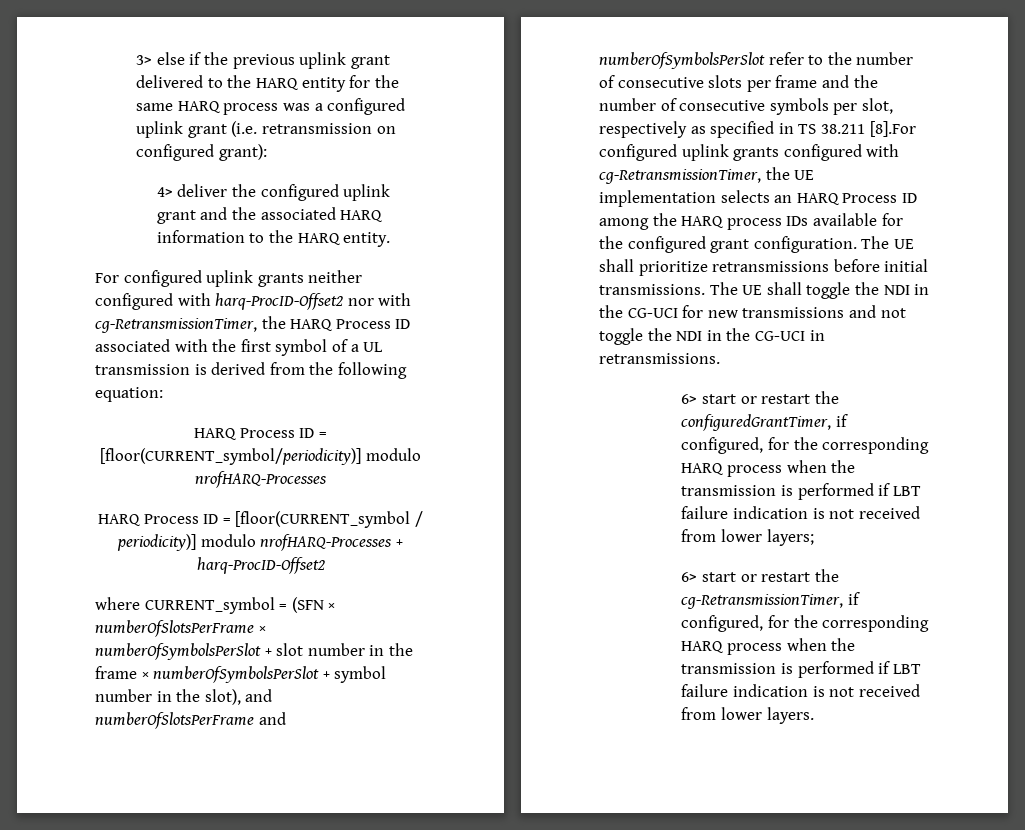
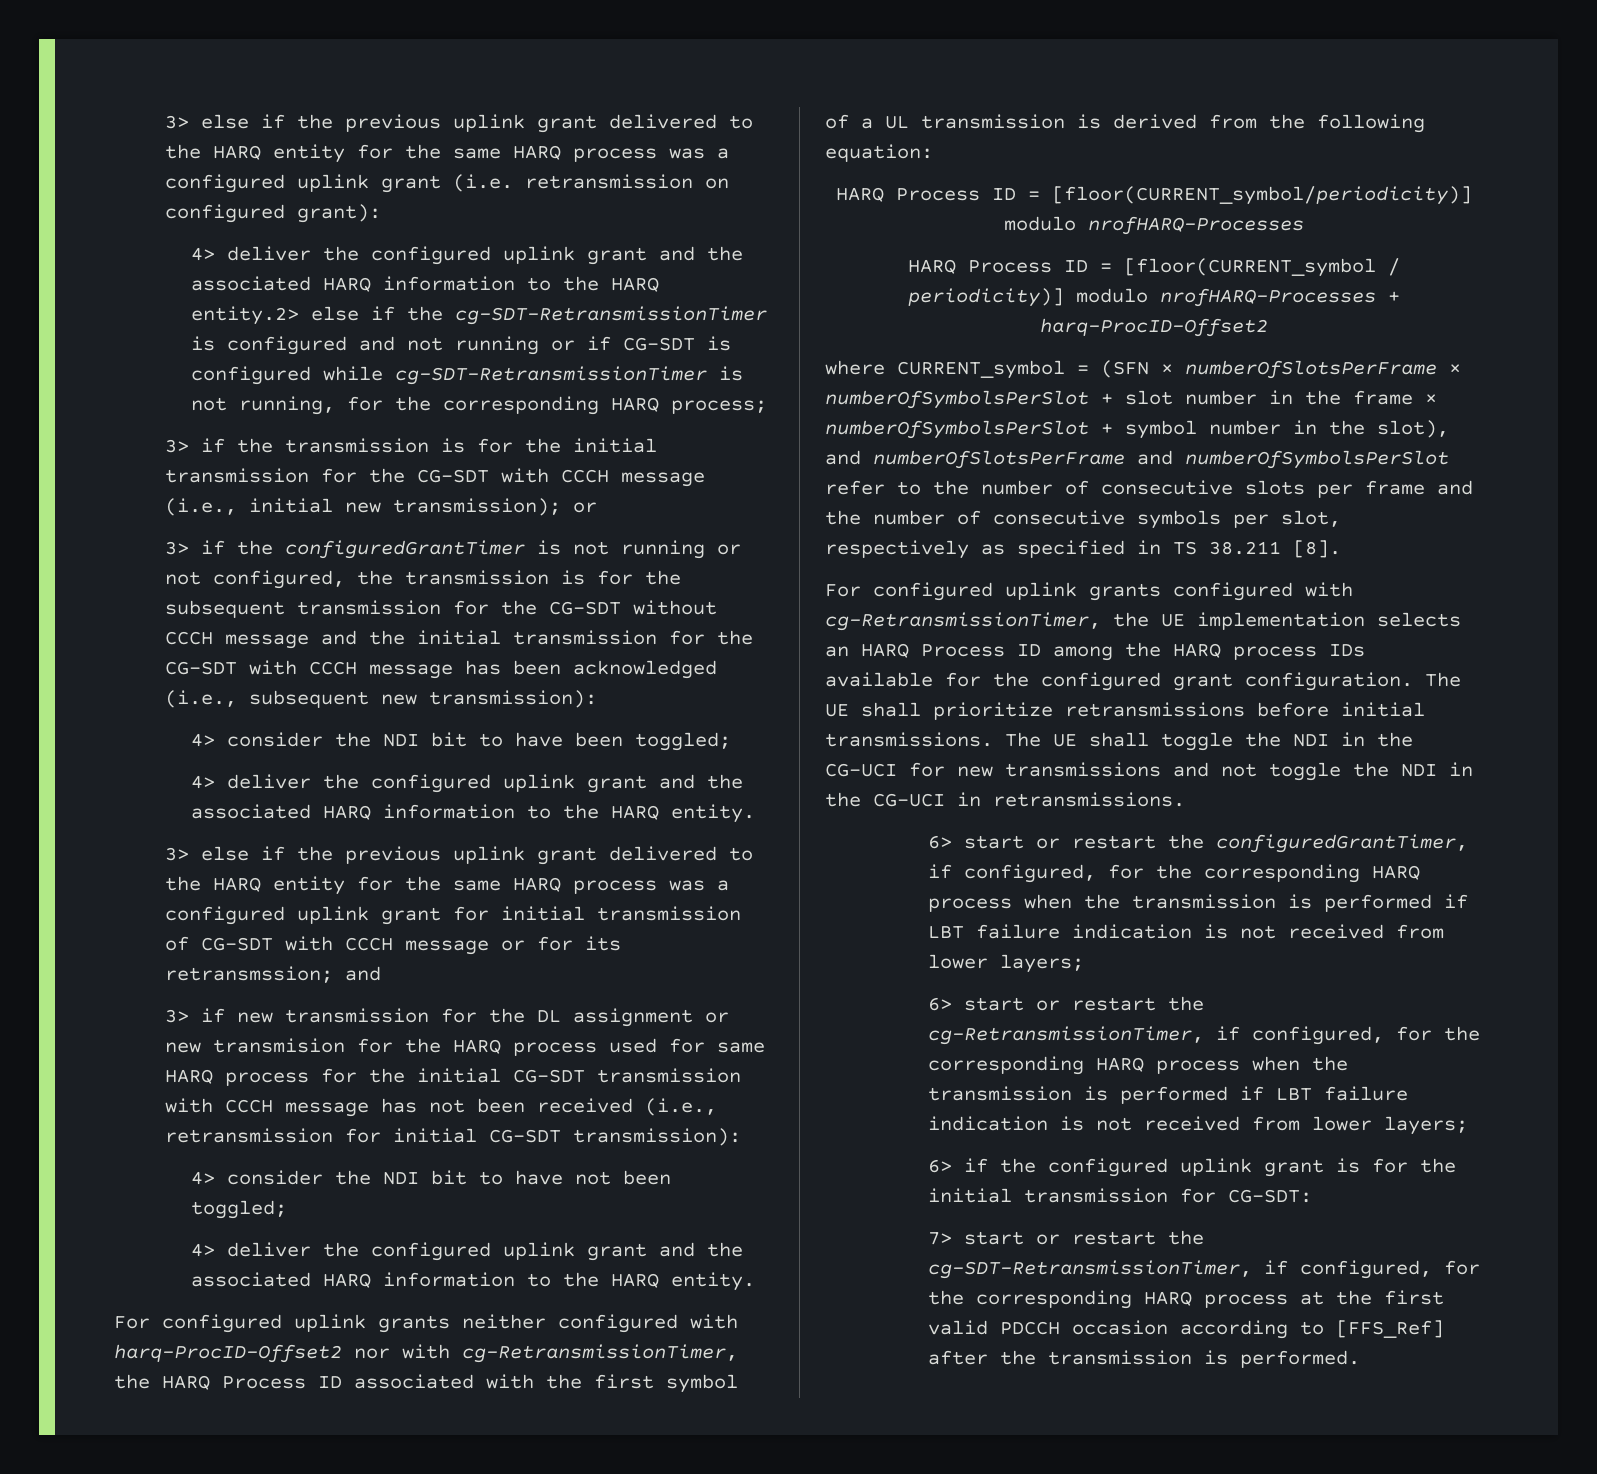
(267, 152) none -> [191,246,744,265] [191,276,660,292] [191,306,768,325] [191,336,732,355] [191,366,744,385] [191,396,768,415] [165,438,658,453] [165,468,706,487] [165,498,598,516] [165,540,742,559] [165,570,682,589] [165,600,718,618] [165,630,754,649] [165,660,718,679] [165,690,598,708] [191,732,732,751] [191,774,744,793] [191,804,756,823] [165,846,754,865] [165,876,730,895] [165,906,742,925] [165,936,622,955] [165,966,382,983] [165,1008,730,1027] [165,1038,766,1056] [165,1068,742,1086] [165,1098,718,1117] [165,1128,742,1146] [191,1170,672,1185] [191,1200,288,1219] // 4> deliver the configured uplink grant and the associated HARQ information to the HARQ entity.2> else if the cg-SDT-RetransmissionTimer is configured and not running or if CG-SDT is configured while cg-SDT-RetransmissionTimer is not running, for the corresponding HARQ process; // 3> if the transmission is for the initial transmission for the CG-SDT with CCCH message (i.e., initial new transmission); or // 3> if the configuredGrantTimer is not running or not configured, the transmission is for the subsequent transmission for the CG-SDT without CCCH message and the initial transmission for the CG-SDT with CCCH message has been acknowledged (i.e., subsequent new transmission): // 4> consider the NDI bit to have been toggled; // 4> deliver the configured uplink grant and the associated HARQ information to the HARQ entity. // 3> else if the previous uplink grant delivered to the HARQ entity for the same HARQ process was a configured uplink grant for initial transmission of CG-SDT with CCCH message or for its retransmssion; and // 3> if new transmission for the DL assignment or new transmision for the HARQ process used for same HARQ process for the initial CG-SDT transmission with CCCH message has not been received (i.e., retransmission for initial CG-SDT transmission): // 4> consider the NDI bit to have not been toggled;
[869,121,916,137] [8].For -> [1293,540,1341,558] [825,584,861,597] [8]. // For
[766,707,814,724] layers. -> [1383,1116,1468,1135] [927,1158,1456,1177] [927,1188,1312,1203] [927,1230,1204,1245] [927,1260,1480,1279] [927,1290,1444,1309] [927,1320,1444,1339] [927,1350,1360,1368] layers; // 6> if the configured uplink grant is for the initial transmission for CG-SDT: // 7> start or restart the cg-SDT-RetransmissionTimer, if configured, for the corresponding HARQ process at the first valid PDCCH occasion according to [FFS_Ref] after the transmission is performed.

